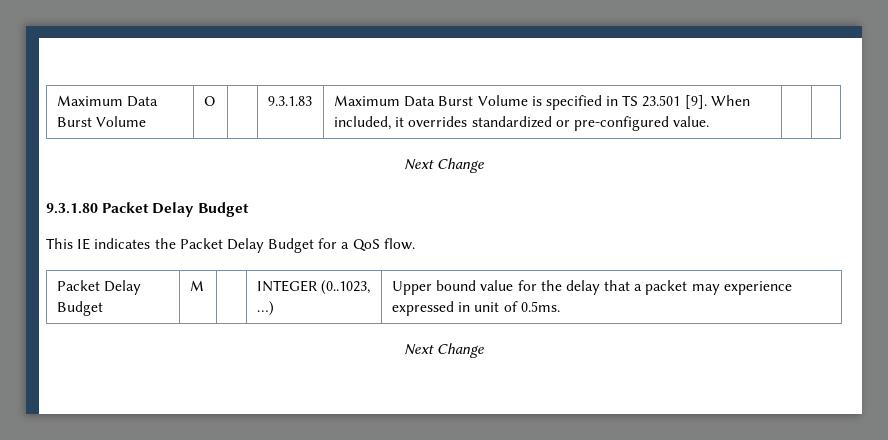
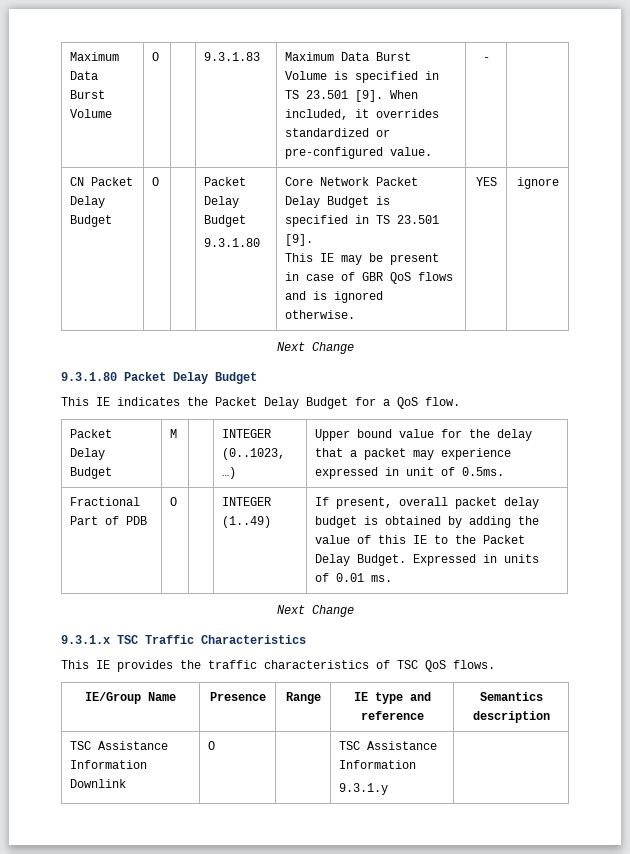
(710, 121) | -> [482,57,490,61] [70,177,134,186] [70,196,106,208] [70,215,113,227] [152,177,160,186] [204,177,247,186] [204,196,240,208] [204,215,247,227] [204,238,261,247] [285,177,419,186] [285,196,391,208] [285,215,440,227] [285,234,314,246] [285,253,440,265] [285,272,454,284] [285,291,384,303] [285,310,356,319] [475,177,497,186] [516,177,559,189] - | // CN Packet Delay Budget | O | | Packet Delay Budget // 9.3.1.80 | Core Network Packet Delay Budget is specified in TS 23.501 [9]. // This IE may be present in case of GBR QoS flows and is ignored otherwise. | YES | ignore
[403,343,485,358] // Next Change -> [70,497,141,506] [70,516,148,525] [170,497,178,506] [222,497,272,506] [222,516,272,528] [315,497,540,509] [315,516,540,528] [315,535,526,544] [315,554,540,566] [315,573,393,582] [276,605,354,617] [61,635,306,644] [61,660,495,672] [85,692,176,704] [209,692,266,701] [285,692,321,704] [353,692,431,704] [360,711,424,720] [479,692,543,701] [472,711,550,723] [70,741,169,750] [70,760,148,769] [70,779,127,788] [208,741,216,750] [339,741,438,750] [339,760,417,769] [339,783,389,795] // Fractional Part of PDB | O | | INTEGER (1..49) | If present, overall packet delay budget is obtained by adding the value of this IE to the Packet Delay Budget. Expressed in units of 0.01 ms. // Next Change // 9.3.1.x TSC Traffic Characteristics // This IE provides the traffic characteristics of TSC QoS flows. // IE/Group Name | Presence | Range | IE type and reference | Semantics description // TSC Assistance Information Downlink | O | | TSC Assistance Information // 9.3.1.y |

